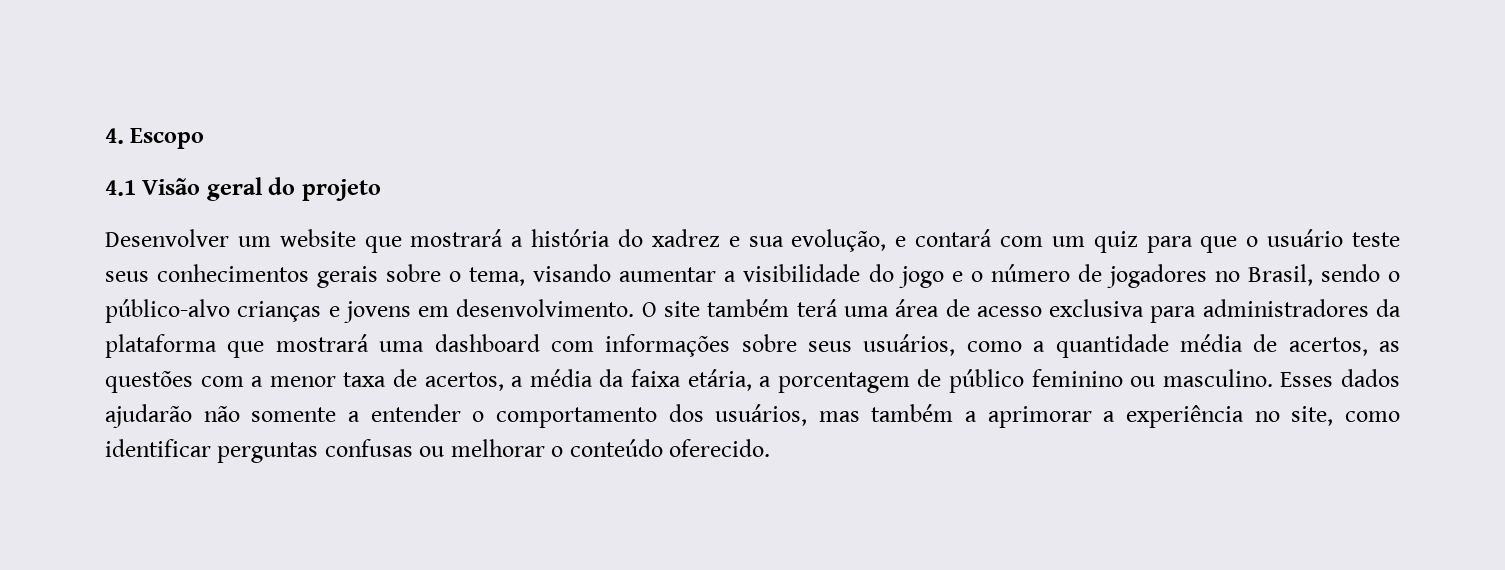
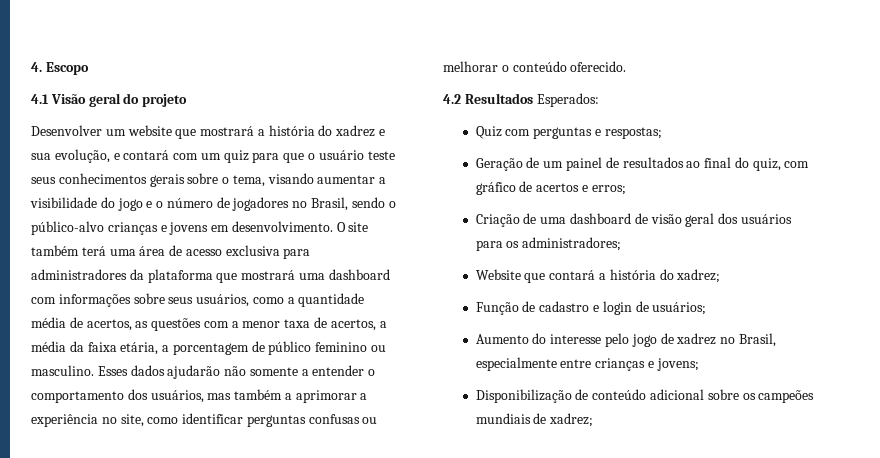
(771, 448) none -> [443,93,599,107] [475,126,662,139] [475,157,810,171] [475,181,626,195] [475,213,792,227] [475,237,622,251] [475,269,721,283] [475,301,707,315] [475,333,776,347] [475,357,699,371] [475,389,815,403] [475,413,594,427] // 4.2 Resultados Esperados: // Quiz com perguntas e respostas; // Geração de um painel de resultados ao final do quiz, com gráfico de acertos e erros; // Criação de uma dashboard de visão geral dos usuários para os administradores; // Website que contará a história do xadrez; // Função de cadastro e login de usuários; // Aumento do interesse pelo jogo de xadrez no Brasil, especialmente entre crianças e jovens; // Disponibilização de conteúdo adicional sobre os campeões mundiais de xadrez;

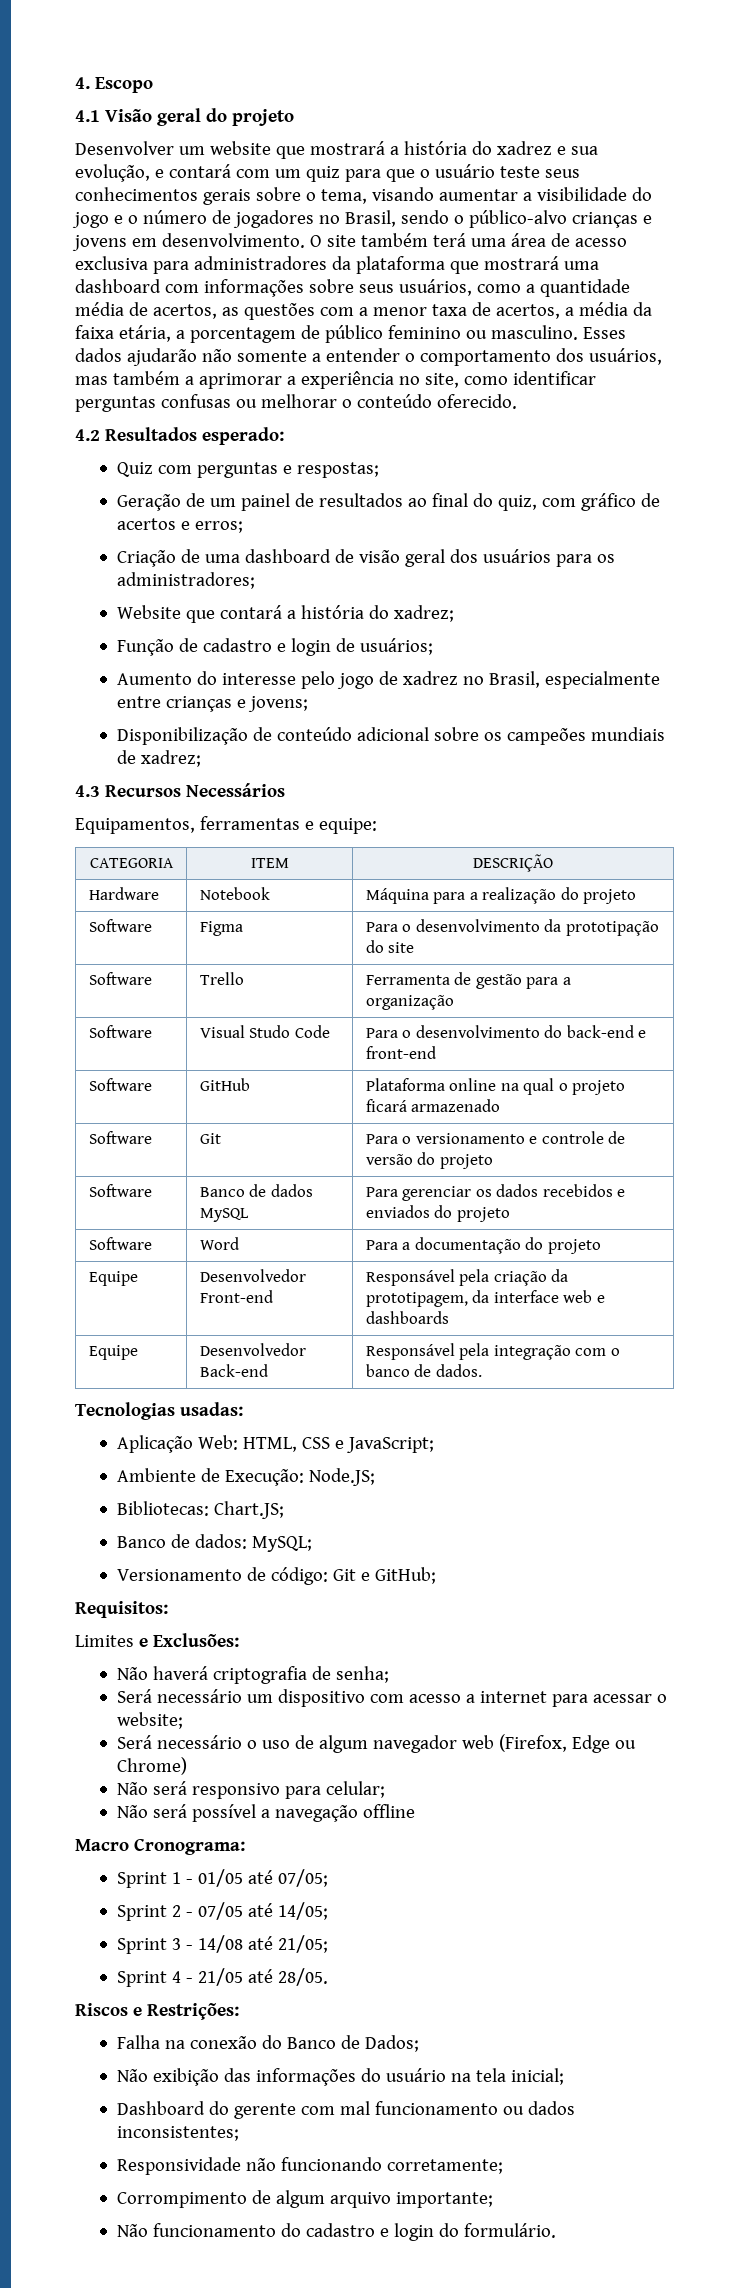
[536,93,599,107] Esperados: -> [201,427,284,445] esperado:
(594, 420) none -> [75,783,285,797] [75,816,377,834] [89,858,174,868] [250,858,289,868] [473,854,553,872] [88,887,159,900] [199,887,270,900] [365,887,637,904] [88,919,152,932] [199,921,243,936] [365,919,659,936] [365,940,415,953] [88,972,152,985] [199,972,244,985] [365,972,571,989] [365,995,454,1010] [88,1025,152,1038] [199,1025,330,1038] [365,1025,647,1038] [365,1046,436,1059] [88,1078,152,1091] [199,1078,250,1091] [365,1078,626,1095] [365,1099,501,1112] [88,1131,152,1144] [199,1133,221,1144] [365,1131,626,1144] [365,1152,493,1169] [88,1184,152,1197] [199,1184,313,1197] [199,1208,249,1222] [365,1184,626,1201] [365,1205,510,1222] [88,1237,152,1250] [199,1237,239,1250] [365,1237,601,1254] [88,1271,138,1286] [199,1269,306,1282] [199,1290,273,1303] [365,1269,569,1286] [365,1290,605,1307] [365,1311,449,1324] [88,1345,138,1360] [199,1343,306,1356] [199,1364,268,1377] [365,1343,620,1360] [365,1364,482,1377] [75,1402,243,1420] [116,1435,434,1453] [116,1468,375,1486] [116,1501,284,1519] [116,1534,312,1552] [116,1567,436,1585] [75,1601,168,1618] [75,1633,239,1647] [116,1666,389,1684] [116,1689,667,1707] [116,1712,183,1729] [116,1734,636,1753] [116,1757,187,1775] [116,1781,385,1799] [116,1804,415,1822] [75,1838,245,1855] [116,1869,328,1888] [116,1902,328,1921] [116,1935,328,1954] [116,1968,328,1987] [75,2003,239,2020] [116,2035,419,2052] [116,2068,564,2086] [116,2101,575,2119] [116,2126,239,2141] [116,2157,503,2175] [116,2190,493,2208] [116,2223,556,2241] // 4.3 Recursos Necessários // Equipamentos, ferramentas e equipe: // CATEGORIA | ITEM | DESCRIÇÃO // Hardware | Notebook | Máquina para a realização do projeto // Software | Figma | Para o desenvolvimento da prototipação do site // Software | Trello | Ferramenta de gestão para a organização // Software | Visual Studo Code | Para o desenvolvimento do back-end e front-end // Software | GitHub | Plataforma online na qual o projeto ficará armazenado // Software | Git | Para o versionamento e controle de versão do projeto // Software | Banco de dados MySQL | Para gerenciar os dados recebidos e enviados do projeto // Software | Word | Para a documentação do projeto // Equipe | Desenvolvedor Front-end | Responsável pela criação da prototipagem, da interface web e dashboards // Equipe | Desenvolvedor Back-end | Responsável pela integração com o banco de dados. // Tecnologias usadas: // Aplicação Web: HTML, CSS e JavaScript; // Ambiente de Execução: Node.JS; // Bibliotecas: Chart.JS; // Banco de dados: MySQL; // Versionamento de código: Git e GitHub; // Requisitos: // Limites e Exclusões: // Não haverá criptografia de senha; // Será necessário um dispositivo com acesso a internet para acessar o website; // Será necessário o uso de algum navegador web (Firefox, Edge ou Chrome) // Não será responsivo para celular; // Não será possível a navegação offline // Macro Cronograma: // Sprint 1 - 01/05 até 07/05; // Sprint 2 - 07/05 até 14/05; // Sprint 3 - 14/08 até 21/05; // Sprint 4 - 21/05 até 28/05. // Riscos e Restrições: // Falha na conexão do Banco de Dados; // Não exibição das informações do usuário na tela inicial; // Dashboard do gerente com mal funcionamento ou dados inconsistentes; // Responsividade não funcionando corretamente; // Corrompimento de algum arquivo importante; // Não funcionamento do cadastro e login do formulário.

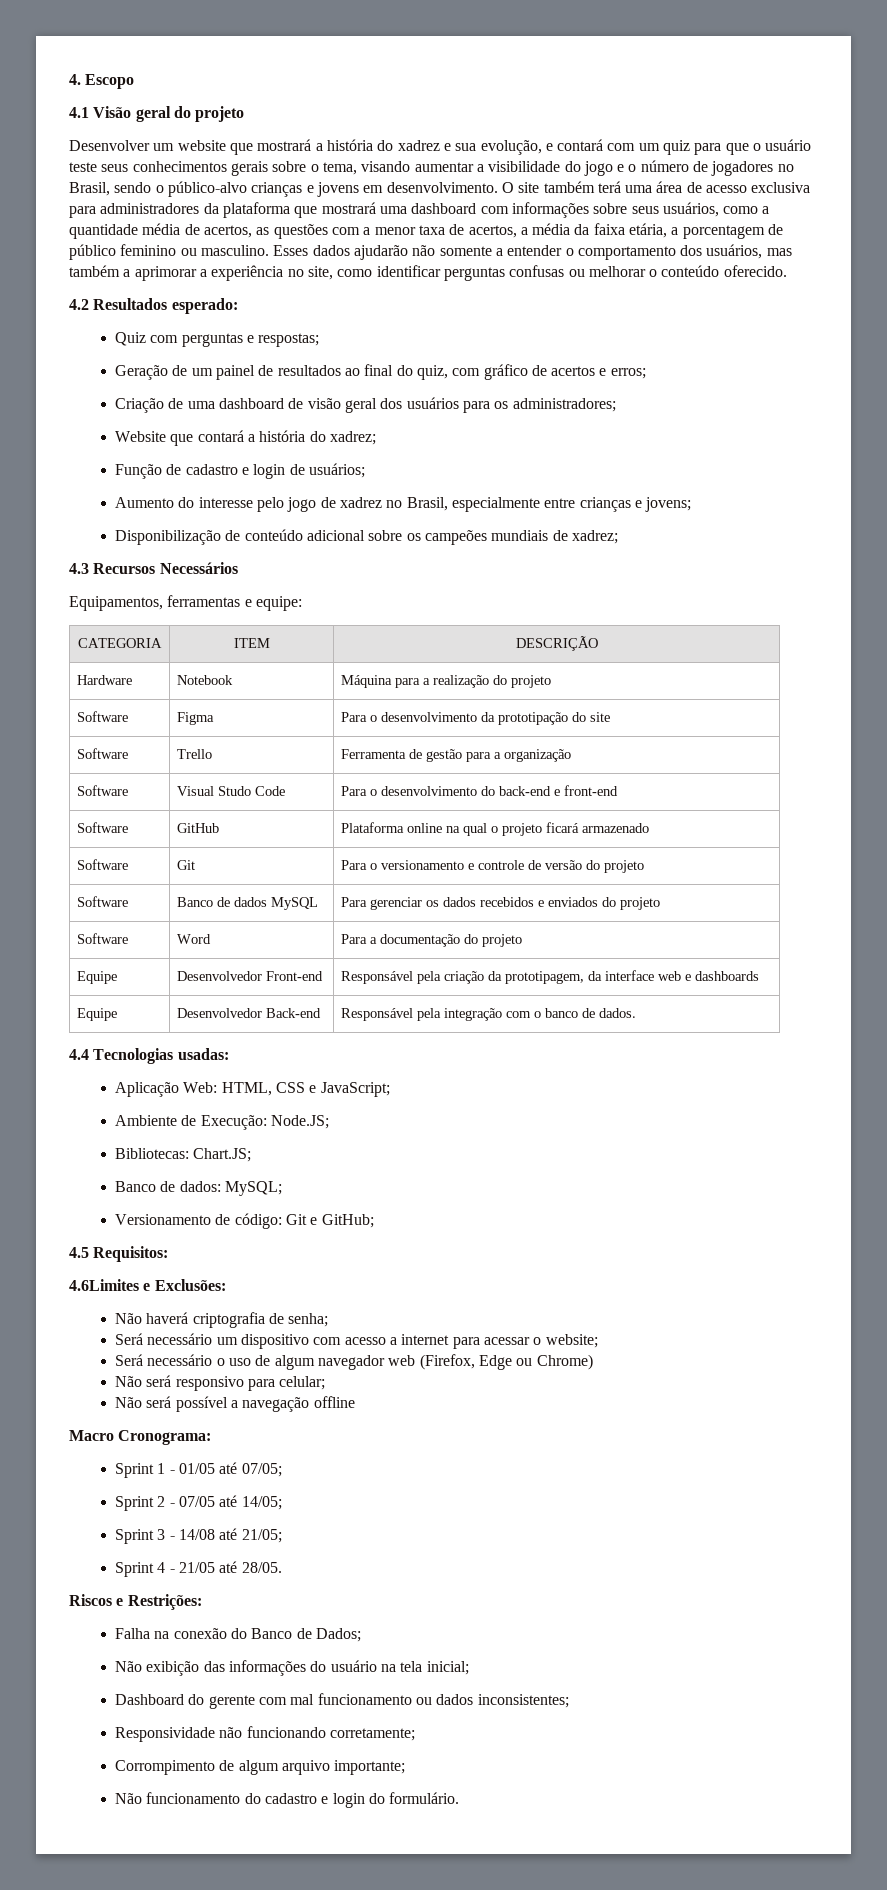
(482, 1370) none -> [69,1049,89,1060] 4.4
(436, 1575) none -> [69,1247,89,1258] 4.5
[75,1635,134,1647] Limites -> [69,1279,139,1291] 4.6Limites

